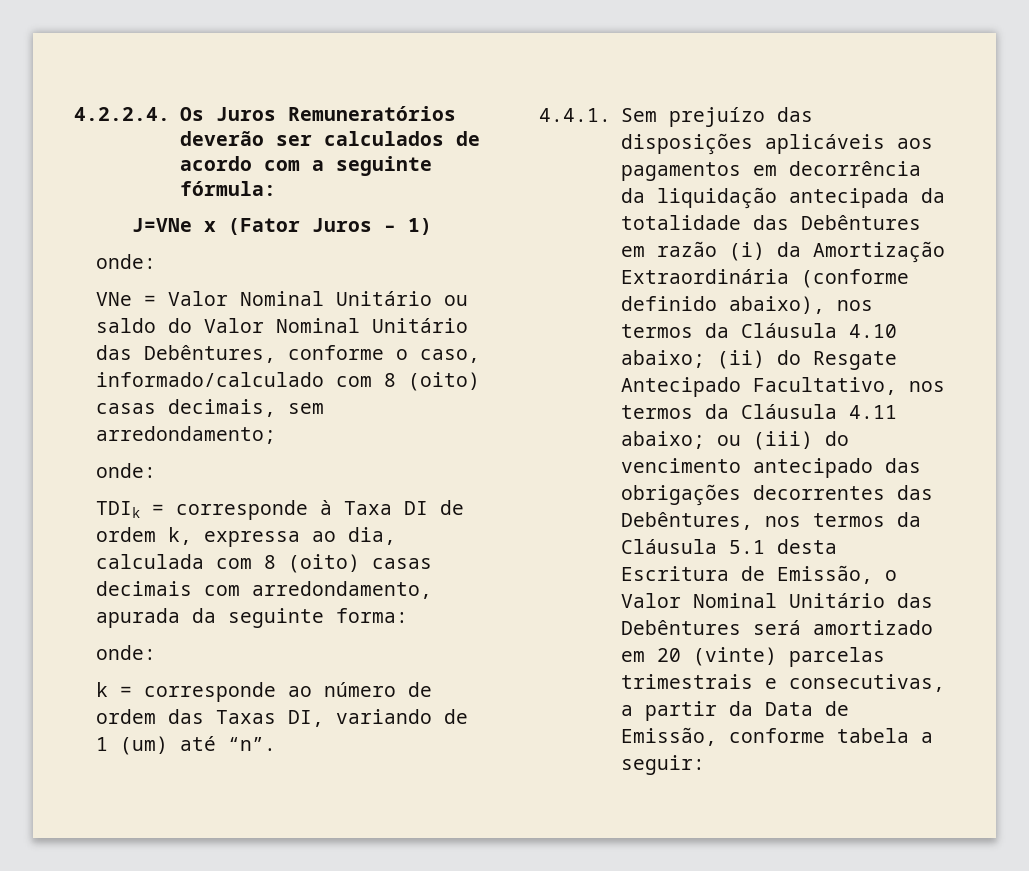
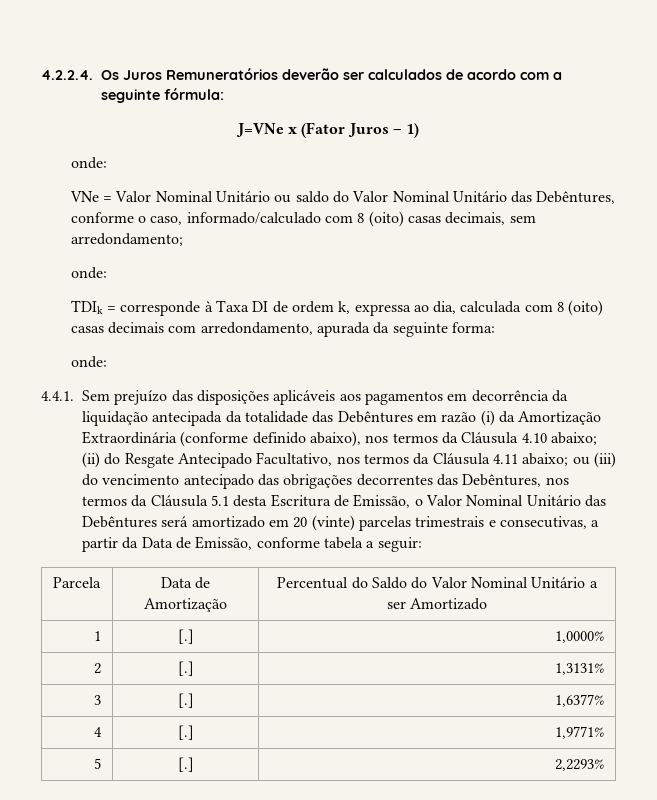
[96,682,433,702] [96,709,469,727] [96,736,277,755] // k = corresponde ao número de ordem das Taxas DI, variando de 1 (um) até “n”. -> (107, 362) none
(705, 765) none -> [52,577,101,588] [160,577,211,589] [144,598,227,612] [277,577,598,589] [386,598,488,610] [94,631,102,641] [177,629,194,644] [555,631,605,643] [94,663,102,674] [177,661,194,676] [555,663,605,675] [94,695,102,705] [177,693,194,708] [555,694,605,707] [94,727,103,737] [177,725,194,740] [555,726,605,739] [94,758,102,769] [177,757,194,772] [555,759,605,771] // Parcela | Data de Amortização | Percentual do Saldo do Valor Nominal Unitário a ser Amortizado // 1 | [.] | 1,0000% // 2 | [.] | 1,3131% // 3 | [.] | 1,6377% // 4 | [.] | 1,9771% // 5 | [.] | 2,2293%

